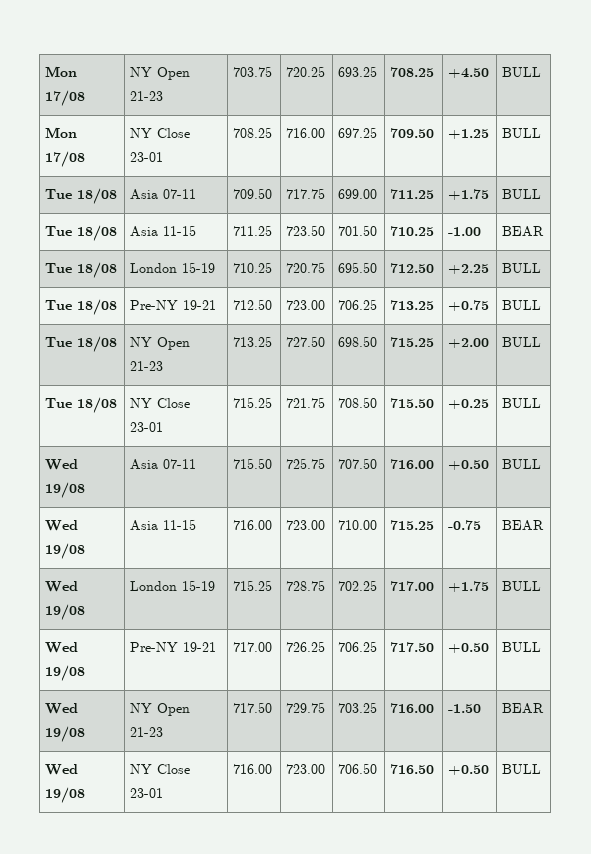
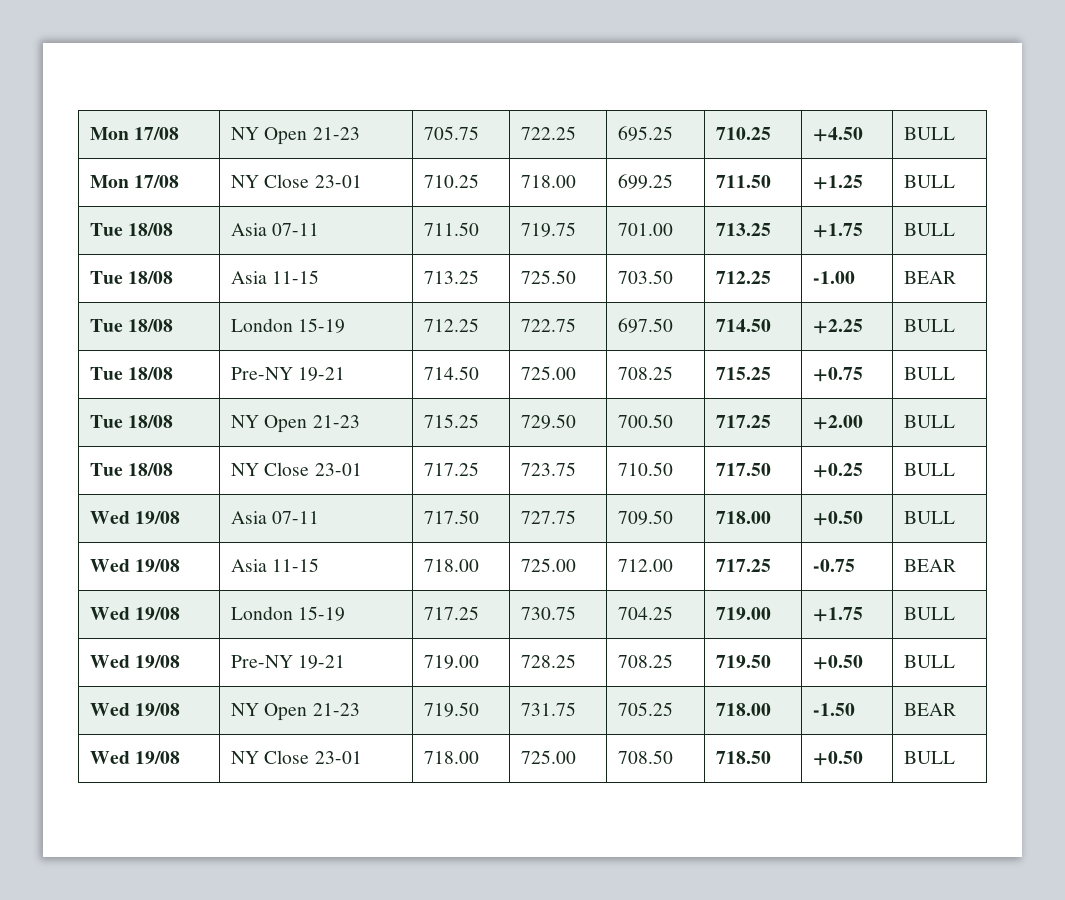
[233,66,273,77] [286,66,326,77] [338,66,378,77] [390,67,435,77] 703.75 | 720.25 | 693.25 | 708.25 -> [424,126,480,140] [521,126,577,140] [618,126,674,141] [716,127,772,140] 705.75 | 722.25 | 695.25 | 710.25
[233,127,273,138] [286,128,326,138] [338,127,378,138] [390,128,435,138] 708.25 | 716.00 | 697.25 | 709.50 -> [424,174,480,188] [521,175,577,188] [618,174,674,189] [716,175,772,188] 710.25 | 718.00 | 699.25 | 711.50
[233,188,273,199] [286,188,326,199] [338,189,378,199] [390,189,435,199] 709.50 | 717.75 | 699.00 | 711.25 -> [424,222,480,236] [521,222,577,237] [618,223,674,236] [716,223,772,236] 711.50 | 719.75 | 701.00 | 713.25
[233,225,273,236] [286,225,326,236] [338,225,378,236] [390,226,435,236] 711.25 | 723.50 | 701.50 | 710.25 -> [424,270,480,284] [521,270,577,284] [618,270,674,284] [716,271,772,284] 713.25 | 725.50 | 703.50 | 712.25
[233,262,273,273] [286,262,326,273] [338,262,378,273] [390,263,435,273] 710.25 | 720.75 | 695.50 | 712.50 -> [424,318,480,332] [521,318,577,332] [618,318,674,333] [716,319,772,332] 712.25 | 722.75 | 697.50 | 714.50
[233,299,273,310] [286,300,326,310] [338,299,378,310] [390,300,435,310] 712.50 | 723.00 | 706.25 | 713.25 -> [424,366,480,380] [521,366,577,380] [618,366,674,380] [716,367,772,380] 714.50 | 725.00 | 708.25 | 715.25
[233,336,273,347] [286,336,326,347] [338,336,378,347] [390,337,435,347] 713.25 | 727.50 | 698.50 | 715.25 -> [424,414,480,428] [521,414,577,429] [618,414,674,428] [716,415,772,428] 715.25 | 729.50 | 700.50 | 717.25
[233,397,273,408] [286,397,326,408] [338,397,378,408] [390,398,435,408] 715.25 | 721.75 | 708.50 | 715.50 -> [424,462,480,476] [521,462,577,476] [618,462,674,476] [716,463,772,476] 717.25 | 723.75 | 710.50 | 717.50
[233,458,273,469] [286,458,326,469] [338,458,378,469] [390,459,435,469] 715.50 | 725.75 | 707.50 | 716.00 -> [424,510,480,524] [521,510,577,524] [618,510,674,525] [716,511,772,524] 717.50 | 727.75 | 709.50 | 718.00
[233,520,273,530] [286,520,326,530] [338,520,378,530] [390,520,435,530] 716.00 | 723.00 | 710.00 | 715.25 -> [424,559,480,572] [521,558,577,572] [618,559,674,572] [716,559,772,572] 718.00 | 725.00 | 712.00 | 717.25
[233,580,273,591] [286,580,326,591] [338,580,378,591] [390,581,435,591] 715.25 | 728.75 | 702.25 | 717.00 -> [424,606,480,620] [521,606,577,620] [618,606,674,620] [716,607,772,620] 717.25 | 730.75 | 704.25 | 719.00
[233,642,273,652] [286,641,326,652] [338,641,378,652] [390,642,435,652] 717.00 | 726.25 | 706.25 | 717.50 -> [424,655,480,669] [521,654,577,668] [618,654,674,668] [716,655,772,668] 719.00 | 728.25 | 708.25 | 719.50
[233,702,273,713] [286,702,326,713] [338,702,378,713] [390,703,435,713] 717.50 | 729.75 | 703.25 | 716.00 -> [424,702,480,717] [521,702,577,716] [618,702,674,716] [716,703,772,716] 719.50 | 731.75 | 705.25 | 718.00
[233,764,273,774] [286,764,326,774] [338,763,378,774] [390,764,435,774] 716.00 | 723.00 | 706.50 | 716.50 -> [424,751,480,764] [521,750,577,764] [618,750,674,764] [716,751,772,764] 718.00 | 725.00 | 708.50 | 718.50

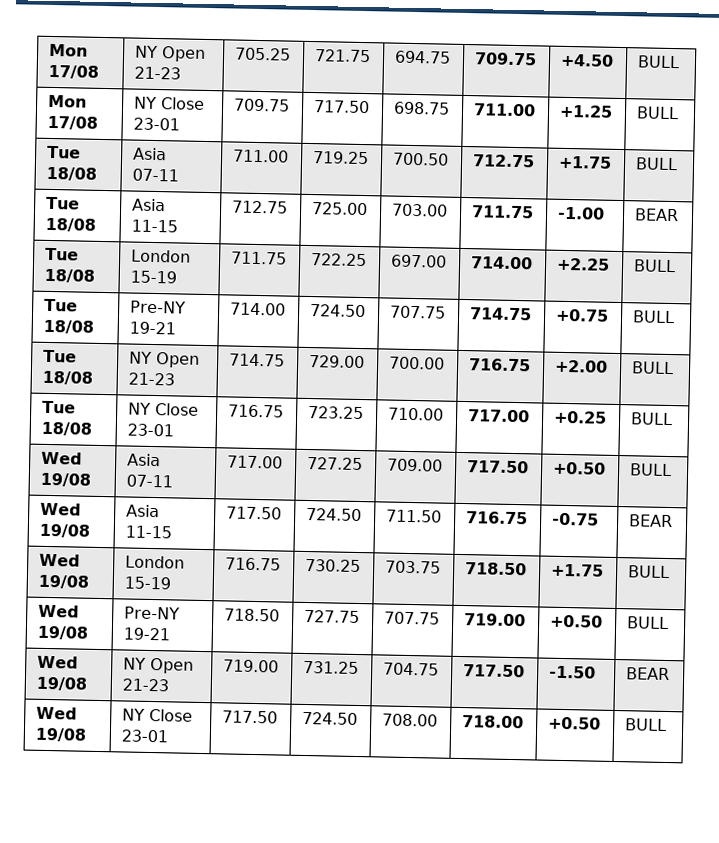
[424,126,480,140] [521,126,577,140] [618,126,674,141] [716,127,772,140] 705.75 | 722.25 | 695.25 | 710.25 -> [234,47,292,61] [314,49,372,63] [394,50,452,64] [474,52,538,66] 705.25 | 721.75 | 694.75 | 709.75
[424,174,480,188] [521,175,577,188] [618,174,674,189] [716,175,772,188] 710.25 | 718.00 | 699.25 | 711.50 -> [234,98,291,112] [313,100,371,114] [393,101,451,115] [473,103,537,117] 709.75 | 717.50 | 698.75 | 711.00
[424,222,480,236] [521,222,577,237] [618,223,674,236] [716,223,772,236] 711.50 | 719.75 | 701.00 | 713.25 -> [233,149,290,163] [312,151,370,165] [392,152,450,166] [472,154,536,168] 711.00 | 719.25 | 700.50 | 712.75
[424,270,480,284] [521,270,577,284] [618,270,674,284] [716,271,772,284] 713.25 | 725.50 | 703.50 | 712.25 -> [232,200,289,214] [312,202,369,216] [391,203,449,217] [471,205,535,219] 712.75 | 725.00 | 703.00 | 711.75
[424,318,480,332] [521,318,577,332] [618,318,674,333] [716,319,772,332] 712.25 | 722.75 | 697.50 | 714.50 -> [231,251,288,265] [311,253,368,267] [391,254,448,268] [470,256,534,270] 711.75 | 722.25 | 697.00 | 714.00
[424,366,480,380] [521,366,577,380] [618,366,674,380] [716,367,772,380] 714.50 | 725.00 | 708.25 | 715.25 -> [230,302,287,316] [310,304,367,318] [390,305,447,319] [470,307,533,321] 714.00 | 724.50 | 707.75 | 714.75
[424,414,480,428] [521,414,577,429] [618,414,674,428] [716,415,772,428] 715.25 | 729.50 | 700.50 | 717.25 -> [229,353,286,367] [309,355,366,369] [389,356,446,370] [469,358,532,372] 714.75 | 729.00 | 700.00 | 716.75
[424,462,480,476] [521,462,577,476] [618,462,674,476] [716,463,772,476] 717.25 | 723.75 | 710.50 | 717.50 -> [228,404,285,418] [308,406,365,420] [388,407,445,421] [468,409,531,423] 716.75 | 723.25 | 710.00 | 717.00
[424,510,480,524] [521,510,577,524] [618,510,674,525] [716,511,772,524] 717.50 | 727.75 | 709.50 | 718.00 -> [227,455,284,469] [307,456,364,471] [387,458,444,472] [467,460,530,474] 717.00 | 727.25 | 709.00 | 717.50
[424,559,480,572] [521,558,577,572] [618,559,674,572] [716,559,772,572] 718.00 | 725.00 | 712.00 | 717.25 -> [226,506,283,520] [306,507,363,522] [386,509,443,523] [466,511,529,525] 717.50 | 724.50 | 711.50 | 716.75
[424,606,480,620] [521,606,577,620] [618,606,674,620] [716,607,772,620] 717.25 | 730.75 | 704.25 | 719.00 -> [225,557,282,571] [305,558,362,573] [385,560,442,574] [465,562,528,576] 716.75 | 730.25 | 703.75 | 718.50
[424,655,480,669] [521,654,577,668] [618,654,674,668] [716,655,772,668] 719.00 | 728.25 | 708.25 | 719.50 -> [224,608,281,622] [304,609,361,624] [384,611,441,625] [464,613,527,627] 718.50 | 727.75 | 707.75 | 719.00
[424,702,480,717] [521,702,577,716] [618,702,674,716] [716,703,772,716] 719.50 | 731.75 | 705.25 | 718.00 -> [223,659,280,673] [303,660,360,675] [383,662,440,676] [463,664,526,678] 719.00 | 731.25 | 704.75 | 717.50
[424,751,480,764] [521,750,577,764] [618,750,674,764] [716,751,772,764] 718.00 | 725.00 | 708.50 | 718.50 -> [222,710,279,724] [302,711,359,726] [382,713,439,727] [462,715,525,729] 717.50 | 724.50 | 708.00 | 718.00

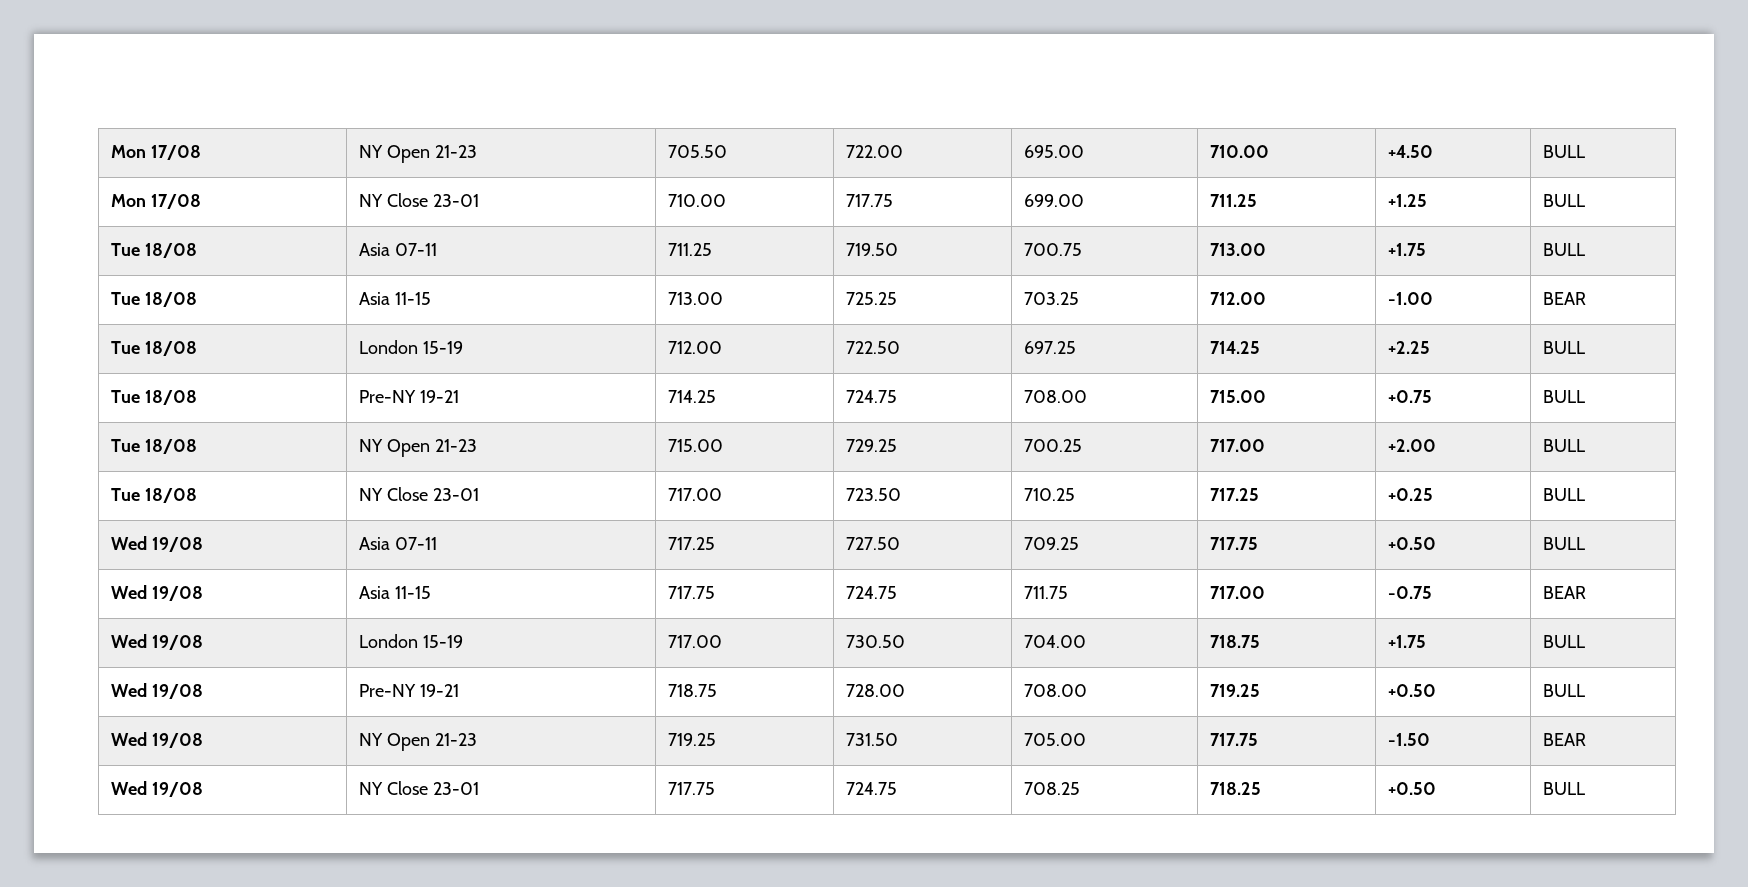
[234,47,292,61] [314,49,372,63] [394,50,452,64] [474,52,538,66] 705.25 | 721.75 | 694.75 | 709.75 -> [668,145,728,158] [846,145,904,158] [1024,145,1085,158] [1210,145,1270,158] 705.50 | 722.00 | 695.00 | 710.00
[234,98,291,112] [313,100,371,114] [393,101,451,115] [473,103,537,117] 709.75 | 717.50 | 698.75 | 711.00 -> [668,194,727,207] [846,194,894,207] [1024,194,1085,207] [1210,194,1258,207] 710.00 | 717.75 | 699.00 | 711.25
[233,149,290,163] [312,151,370,165] [392,152,450,166] [472,154,536,168] 711.00 | 719.25 | 700.50 | 712.75 -> [668,243,713,256] [846,243,899,256] [1024,243,1083,256] [1210,243,1267,256] 711.25 | 719.50 | 700.75 | 713.00
[232,200,289,214] [312,202,369,216] [391,203,449,217] [471,205,535,219] 712.75 | 725.00 | 703.00 | 711.75 -> [668,292,724,305] [846,292,898,305] [1024,292,1080,305] [1210,292,1267,305] 713.00 | 725.25 | 703.25 | 712.00
[231,251,288,265] [311,253,368,267] [391,254,448,268] [470,256,534,270] 711.75 | 722.25 | 697.00 | 714.00 -> [668,341,723,354] [846,341,901,354] [1024,341,1077,354] [1210,341,1261,354] 712.00 | 722.50 | 697.25 | 714.25
[230,302,287,316] [310,304,367,318] [390,305,447,319] [470,307,533,321] 714.00 | 724.50 | 707.75 | 714.75 -> [668,390,717,403] [846,390,898,403] [1024,390,1088,403] [1210,390,1267,403] 714.25 | 724.75 | 708.00 | 715.00
[229,353,286,367] [309,355,366,369] [389,356,446,370] [469,358,532,372] 714.75 | 729.00 | 700.00 | 716.75 -> [668,439,724,452] [846,439,898,452] [1024,439,1083,452] [1210,439,1266,452] 715.00 | 729.25 | 700.25 | 717.00
[228,404,285,418] [308,406,365,420] [388,407,445,421] [468,409,531,423] 716.75 | 723.25 | 710.00 | 717.00 -> [668,488,723,501] [846,488,902,501] [1024,488,1076,501] [1210,488,1260,501] 717.00 | 723.50 | 710.25 | 717.25
[227,455,284,469] [307,456,364,471] [387,458,444,472] [467,460,530,474] 717.00 | 727.25 | 709.00 | 717.50 -> [668,537,716,550] [846,537,901,550] [1024,537,1080,550] [1210,537,1259,550] 717.25 | 727.50 | 709.25 | 717.75
[226,506,283,520] [306,507,363,522] [386,509,443,523] [466,511,529,525] 717.50 | 724.50 | 711.50 | 716.75 -> [668,586,716,599] [846,586,898,599] [1024,586,1069,599] [1210,586,1266,599] 717.75 | 724.75 | 711.75 | 717.00
[225,557,282,571] [305,558,362,573] [385,560,442,574] [465,562,528,576] 716.75 | 730.25 | 703.75 | 718.50 -> [668,635,723,648] [846,635,906,648] [1024,635,1087,648] [1210,635,1261,648] 717.00 | 730.50 | 704.00 | 718.75
[224,608,281,622] [304,609,361,624] [384,611,441,625] [464,613,527,627] 718.50 | 727.75 | 707.75 | 719.00 -> [668,684,718,697] [846,684,906,697] [1024,684,1088,697] [1210,684,1261,697] 718.75 | 728.00 | 708.00 | 719.25
[223,659,280,673] [303,660,360,675] [383,662,440,676] [463,664,526,678] 719.00 | 731.25 | 704.75 | 717.50 -> [668,733,717,746] [846,733,899,746] [1024,733,1087,746] [1210,733,1259,746] 719.25 | 731.50 | 705.00 | 717.75
[222,710,279,724] [302,711,359,726] [382,713,439,727] [462,715,525,729] 717.50 | 724.50 | 708.00 | 718.00 -> [668,782,716,795] [846,782,898,795] [1024,782,1081,795] [1210,782,1262,795] 717.75 | 724.75 | 708.25 | 718.25

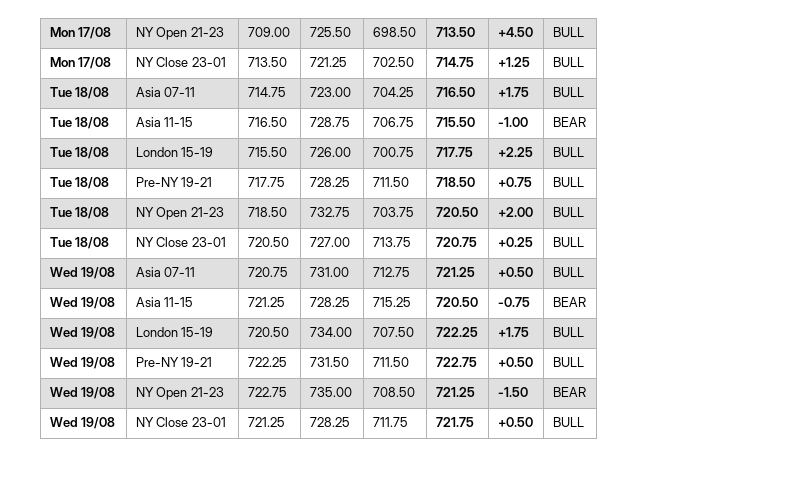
[668,145,728,158] [846,145,904,158] [1024,145,1085,158] [1210,145,1270,158] 705.50 | 722.00 | 695.00 | 710.00 -> [247,27,290,37] [309,27,351,37] [372,27,416,37] [435,27,475,37] 709.00 | 725.50 | 698.50 | 713.50
[668,194,727,207] [846,194,894,207] [1024,194,1085,207] [1210,194,1258,207] 710.00 | 717.75 | 699.00 | 711.25 -> [247,57,287,67] [309,57,347,67] [372,57,414,67] [435,57,474,67] 713.50 | 721.25 | 702.50 | 714.75
[668,243,713,256] [846,243,899,256] [1024,243,1083,256] [1210,243,1267,256] 711.25 | 719.50 | 700.75 | 713.00 -> [247,87,286,97] [309,87,351,97] [372,87,414,97] [435,87,475,97] 714.75 | 723.00 | 704.25 | 716.50
[668,292,724,305] [846,292,898,305] [1024,292,1080,305] [1210,292,1267,305] 713.00 | 725.25 | 703.25 | 712.00 -> [247,117,287,127] [309,117,350,127] [372,117,414,127] [435,117,475,127] 716.50 | 728.75 | 706.75 | 715.50
[668,341,723,354] [846,341,901,354] [1024,341,1077,354] [1210,341,1261,354] 712.00 | 722.50 | 697.25 | 714.25 -> [247,147,287,157] [309,147,351,157] [372,147,414,157] [435,147,473,157] 715.50 | 726.00 | 700.75 | 717.75
[668,390,717,403] [846,390,898,403] [1024,390,1088,403] [1210,390,1267,403] 714.25 | 724.75 | 708.00 | 715.00 -> [247,177,285,187] [309,177,350,187] [372,177,409,187] [435,177,475,187] 717.75 | 728.25 | 711.50 | 718.50
[668,439,724,452] [846,439,898,452] [1024,439,1083,452] [1210,439,1266,452] 715.00 | 729.25 | 700.25 | 717.00 -> [247,207,287,217] [309,207,350,217] [372,207,414,217] [435,207,478,217] 718.50 | 732.75 | 703.75 | 720.50
[668,488,723,501] [846,488,902,501] [1024,488,1076,501] [1210,488,1260,501] 717.00 | 723.50 | 710.25 | 717.25 -> [247,237,289,247] [309,237,350,247] [372,237,411,247] [435,237,477,247] 720.50 | 727.00 | 713.75 | 720.75
[668,537,716,550] [846,537,901,550] [1024,537,1080,550] [1210,537,1259,550] 717.25 | 727.50 | 709.25 | 717.75 -> [247,267,288,277] [309,267,349,277] [372,267,410,277] [435,267,475,277] 720.75 | 731.00 | 712.75 | 721.25
[668,586,716,599] [846,586,898,599] [1024,586,1069,599] [1210,586,1266,599] 717.75 | 724.75 | 711.75 | 717.00 -> [247,297,285,307] [309,297,350,307] [372,297,411,307] [435,297,478,307] 721.25 | 728.25 | 715.25 | 720.50
[668,635,723,648] [846,635,906,648] [1024,635,1087,648] [1210,635,1261,648] 717.00 | 730.50 | 704.00 | 718.75 -> [247,327,289,337] [309,327,352,337] [372,327,414,337] [435,327,478,337] 720.50 | 734.00 | 707.50 | 722.25
[668,684,718,697] [846,684,906,697] [1024,684,1088,697] [1210,684,1261,697] 718.75 | 728.00 | 708.00 | 719.25 -> [247,357,287,367] [309,357,349,367] [372,357,409,367] [435,357,477,367] 722.25 | 731.50 | 711.50 | 722.75
[668,733,717,746] [846,733,899,746] [1024,733,1087,746] [1210,733,1259,746] 719.25 | 731.50 | 705.00 | 717.75 -> [247,387,287,397] [309,387,352,397] [372,387,415,397] [435,387,475,397] 722.75 | 735.00 | 708.50 | 721.25
[668,782,716,795] [846,782,898,795] [1024,782,1081,795] [1210,782,1262,795] 717.75 | 724.75 | 708.25 | 718.25 -> [247,417,285,427] [309,417,350,427] [372,417,408,427] [435,417,474,427] 721.25 | 728.25 | 711.75 | 721.75

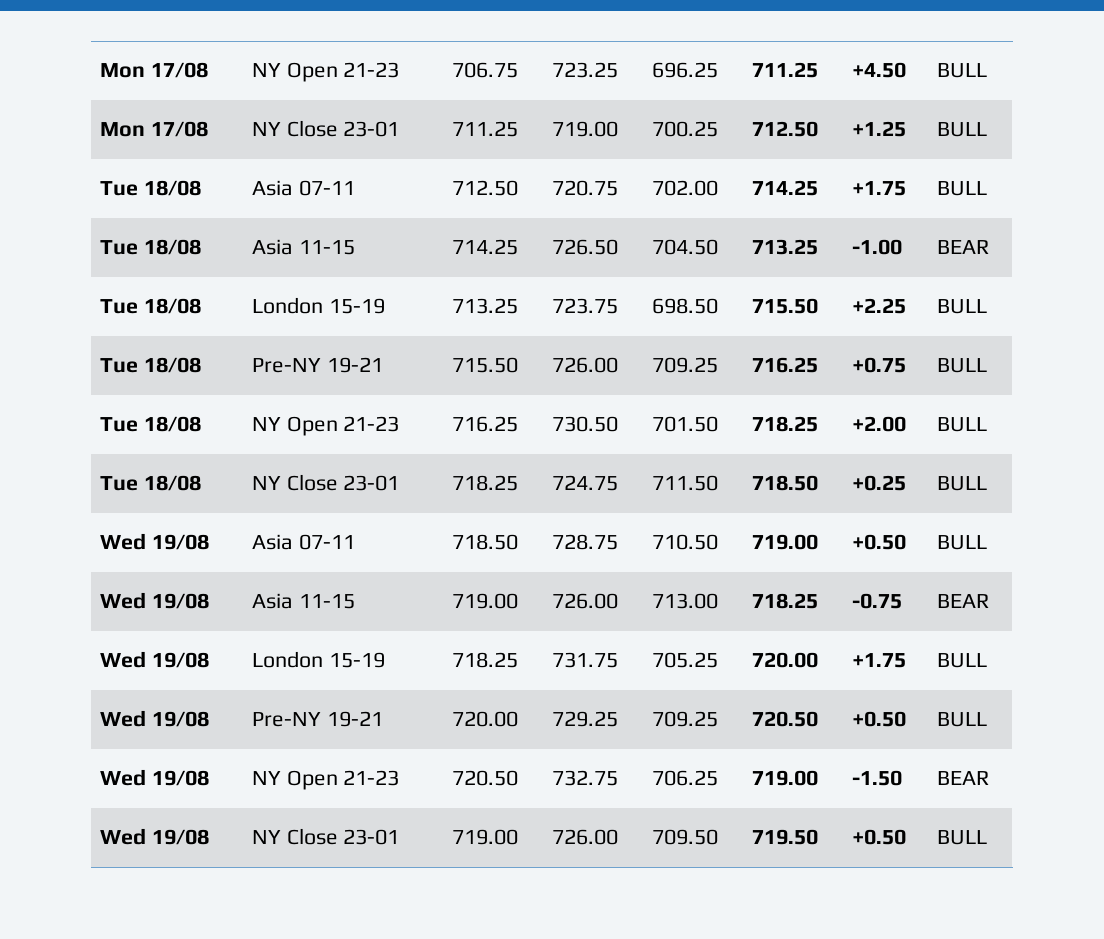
[247,27,290,37] [309,27,351,37] [372,27,416,37] [435,27,475,37] 709.00 | 725.50 | 698.50 | 713.50 -> [451,62,518,78] [551,62,618,78] [651,62,718,78] [751,62,818,78] 706.75 | 723.25 | 696.25 | 711.25
[247,57,287,67] [309,57,347,67] [372,57,414,67] [435,57,474,67] 713.50 | 721.25 | 702.50 | 714.75 -> [451,121,518,137] [551,121,618,137] [651,121,718,137] [751,121,818,137] 711.25 | 719.00 | 700.25 | 712.50
[247,87,286,97] [309,87,351,97] [372,87,414,97] [435,87,475,97] 714.75 | 723.00 | 704.25 | 716.50 -> [451,180,518,196] [551,180,618,196] [651,180,718,196] [751,180,818,196] 712.50 | 720.75 | 702.00 | 714.25
[247,117,287,127] [309,117,350,127] [372,117,414,127] [435,117,475,127] 716.50 | 728.75 | 706.75 | 715.50 -> [451,239,518,255] [551,239,618,255] [651,239,718,255] [751,239,818,255] 714.25 | 726.50 | 704.50 | 713.25
[247,147,287,157] [309,147,351,157] [372,147,414,157] [435,147,473,157] 715.50 | 726.00 | 700.75 | 717.75 -> [451,298,518,314] [551,298,618,314] [651,298,718,314] [751,298,818,314] 713.25 | 723.75 | 698.50 | 715.50
[247,177,285,187] [309,177,350,187] [372,177,409,187] [435,177,475,187] 717.75 | 728.25 | 711.50 | 718.50 -> [451,357,518,373] [551,357,618,373] [651,357,718,373] [751,357,818,373] 715.50 | 726.00 | 709.25 | 716.25
[247,207,287,217] [309,207,350,217] [372,207,414,217] [435,207,478,217] 718.50 | 732.75 | 703.75 | 720.50 -> [451,416,518,432] [551,416,618,432] [651,416,718,432] [751,416,818,432] 716.25 | 730.50 | 701.50 | 718.25
[247,237,289,247] [309,237,350,247] [372,237,411,247] [435,237,477,247] 720.50 | 727.00 | 713.75 | 720.75 -> [451,475,518,491] [551,475,618,491] [651,475,718,491] [751,475,818,491] 718.25 | 724.75 | 711.50 | 718.50
[247,267,288,277] [309,267,349,277] [372,267,410,277] [435,267,475,277] 720.75 | 731.00 | 712.75 | 721.25 -> [451,534,518,550] [551,534,618,550] [651,534,718,550] [751,534,818,550] 718.50 | 728.75 | 710.50 | 719.00
[247,297,285,307] [309,297,350,307] [372,297,411,307] [435,297,478,307] 721.25 | 728.25 | 715.25 | 720.50 -> [451,593,518,609] [551,593,618,609] [651,593,718,609] [751,593,818,609] 719.00 | 726.00 | 713.00 | 718.25
[247,327,289,337] [309,327,352,337] [372,327,414,337] [435,327,478,337] 720.50 | 734.00 | 707.50 | 722.25 -> [451,652,518,668] [551,652,618,668] [651,652,718,668] [751,652,818,668] 718.25 | 731.75 | 705.25 | 720.00
[247,357,287,367] [309,357,349,367] [372,357,409,367] [435,357,477,367] 722.25 | 731.50 | 711.50 | 722.75 -> [451,711,518,727] [551,711,618,727] [651,711,718,727] [751,711,818,727] 720.00 | 729.25 | 709.25 | 720.50
[247,387,287,397] [309,387,352,397] [372,387,415,397] [435,387,475,397] 722.75 | 735.00 | 708.50 | 721.25 -> [451,770,518,786] [551,770,618,786] [651,770,718,786] [751,770,818,786] 720.50 | 732.75 | 706.25 | 719.00
[247,417,285,427] [309,417,350,427] [372,417,408,427] [435,417,474,427] 721.25 | 728.25 | 711.75 | 721.75 -> [451,829,518,845] [551,829,618,845] [651,829,718,845] [751,829,818,845] 719.00 | 726.00 | 709.50 | 719.50

